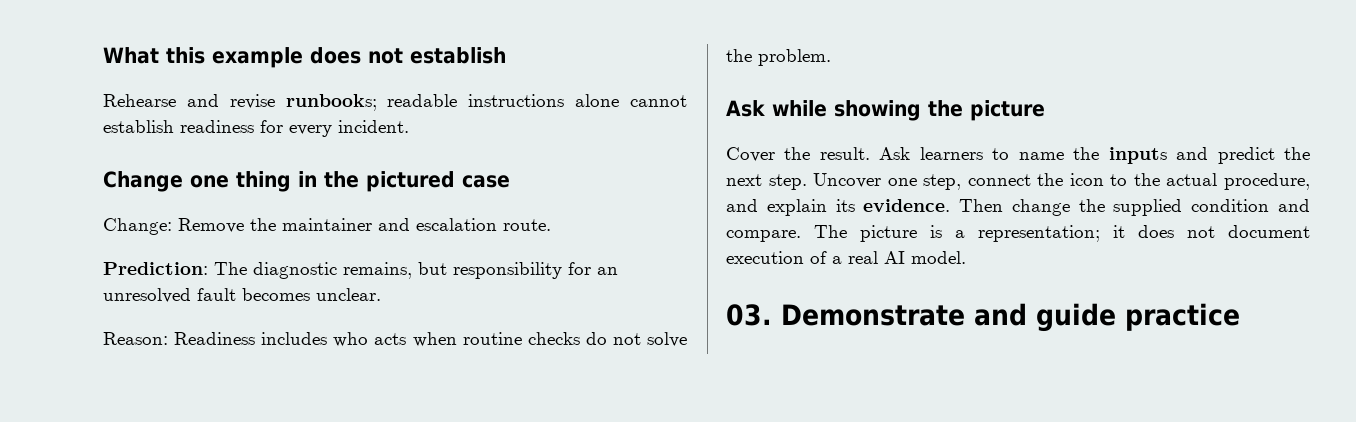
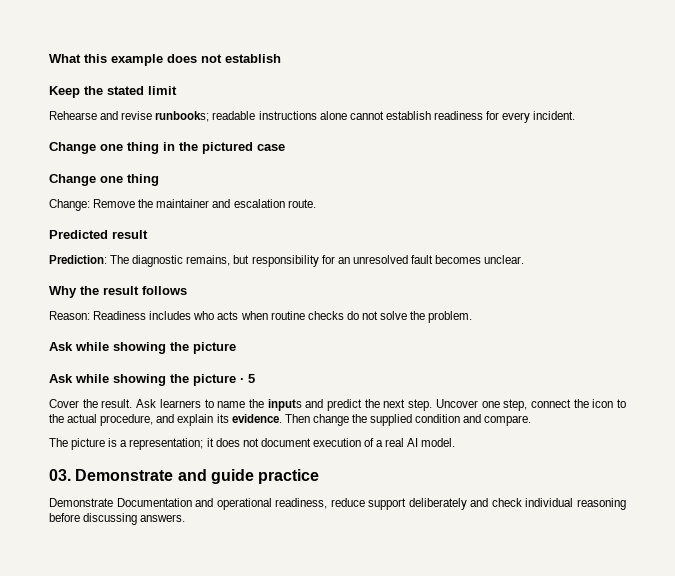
(506, 55) none -> [49,86,177,98] // Keep the stated limit
(510, 181) none -> [49,174,159,186] // Change one thing
(551, 225) none -> [49,230,148,239] // Predicted result
(381, 294) none -> [49,286,187,298] // Why the result follows
(1045, 110) none -> [49,374,255,386] // Ask while showing the picture · 5
(801, 236) none -> (532, 420) //
(1240, 317) none -> [49,498,626,510] [49,513,186,525] // Demonstrate Documentation and operational readiness, reduce support deliberately and check individual reasoning before discussing answers.

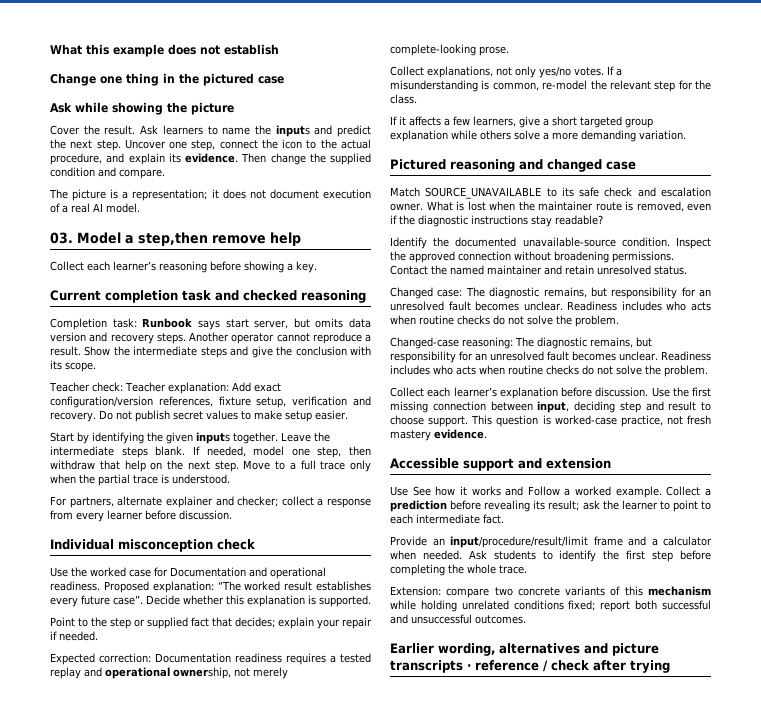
[49,86,177,98] [49,111,576,123] // Keep the stated limit // Rehearse and revise runbooks; readable instructions alone cannot establish readiness for every incident. -> (279, 49) none
[49,174,159,186] [49,199,316,211] [49,230,148,239] [49,255,525,267] [49,286,187,298] [49,311,473,323] [49,342,236,354] [49,374,255,386] // Change one thing // Change: Remove the maintainer and escalation route. // Predicted result // Prediction: The diagnostic remains, but responsibility for an unresolved fault becomes unclear. // Why the result follows // Reason: Readiness includes who acts when routine checks do not solve the problem. // Ask while showing the picture // Ask while showing the picture · 5 -> [50,102,234,115] // Ask while showing the picture
[75,469,320,484] [49,498,626,510] [49,513,186,525] Demonstrate and guide practice // Demonstrate Documentation and operational readiness, reduce support deliberately and check individual reasoning before discussing answers. -> [77,232,301,246] [50,261,317,273] [50,290,366,303] [50,318,371,330] [50,332,371,344] [50,346,372,358] [50,360,96,372] [49,382,281,394] [50,396,372,408] [50,410,348,422] [50,432,330,444] [50,446,371,458] [50,460,371,472] [50,474,230,486] [50,496,371,508] [50,510,232,522] [50,539,255,552] [50,567,326,579] [50,581,372,593] [50,595,371,607] [50,617,372,629] [50,631,98,641] [50,653,371,665] [50,667,288,679] [390,44,509,56] [390,66,622,78] [390,80,711,92] [390,94,417,104] [390,116,653,128] [390,130,686,142] [390,159,636,172] [390,187,711,199] [390,201,711,212] [390,215,603,227] [390,237,711,249] [390,251,674,263] [390,265,687,275] [390,287,711,299] [390,301,711,311] [390,315,619,327] [390,337,652,349] [390,351,711,363] [390,365,708,377] [390,387,711,399] [390,401,711,413] [390,415,711,427] [390,429,487,441] [390,458,611,471] [390,486,711,498] [390,500,711,512] [390,514,504,524] [390,536,712,548] [390,550,711,562] [390,564,527,576] [390,586,711,598] [390,600,711,612] [390,614,526,624] [390,643,659,656] [390,660,670,673] Model a step,then remove help // Collect each learner’s reasoning before showing a key. // Current completion task and checked reasoning // Completion task: Runbook says start server, but omits data version and recovery steps. Another operator cannot reproduce a result. Show the intermediate steps and give the conclusion with its scope. // Teacher check: Teacher explanation: Add exact configuration/version references, fixture setup, verification and recovery. Do not publish secret values to make setup easier. // Start by identifying the given inputs together. Leave the intermediate steps blank. If needed, model one step, then withdraw that help on the next step. Move to a full trace only when the partial trace is understood. // For partners, alternate explainer and checker; collect a response from every learner before discussion. // Individual misconception check // Use the worked case for Documentation and operational readiness. Proposed explanation: “The worked result establishes every future case”. Decide whether this explanation is supported. // Point to the step or supplied fact that decides; explain your repair if needed. // Expected correction: Documentation readiness requires a tested replay and operational ownership, not merely complete-looking prose. // Collect explanations, not only yes/no votes. If a misunderstanding is common, re-model the relevant step for the class. // If it affects a few learners, give a short targeted group explanation while others solve a more demanding variation. // Pictured reasoning and changed case // Match SOURCE_UNAVAILABLE to its safe check and escalation owner. What is lost when the maintainer route is removed, even if the diagnostic instructions stay readable? // Identify the documented unavailable-source condition. Inspect the approved connection without broadening permissions. Contact the named maintainer and retain unresolved status. // Changed case: The diagnostic remains, but responsibility for an unresolved fault becomes unclear. Readiness includes who acts when routine checks do not solve the problem. // Changed-case reasoning: The diagnostic remains, but responsibility for an unresolved fault becomes unclear. Readiness includes who acts when routine checks do not solve the problem. // Collect each learner’s explanation before discussion. Use the first missing connection between input, deciding step and result to choose support. This question is worked-case practice, not fresh mastery evidence. // Accessible support and extension // Use See how it works and Follow a worked example. Collect a prediction before revealing its result; ask the learner to point to each intermediate fact. // Provide an input/procedure/result/limit frame and a calculator when needed. Ask students to identify the first step before completing the whole trace. // Extension: compare two concrete variants of this mechanism while holding unrelated conditions fixed; report both successful and unsuccessful outcomes. // Earlier wording, alternatives and picture transcripts · reference / check after trying

